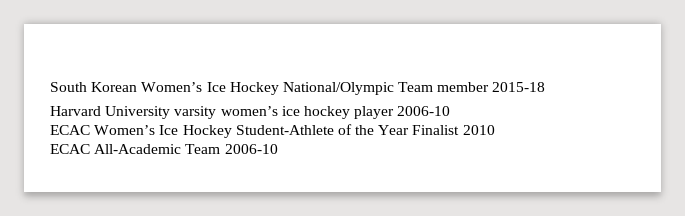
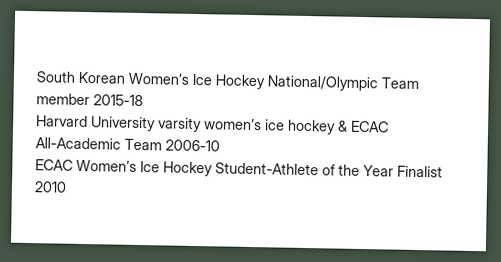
[354,106,395,119] player -> [338,120,389,133] [35,137,162,151] & ECAC All-Academic Team
[50,144,278,154] // ECAC All-Academic Team 2006-10 -> (67, 187) none

